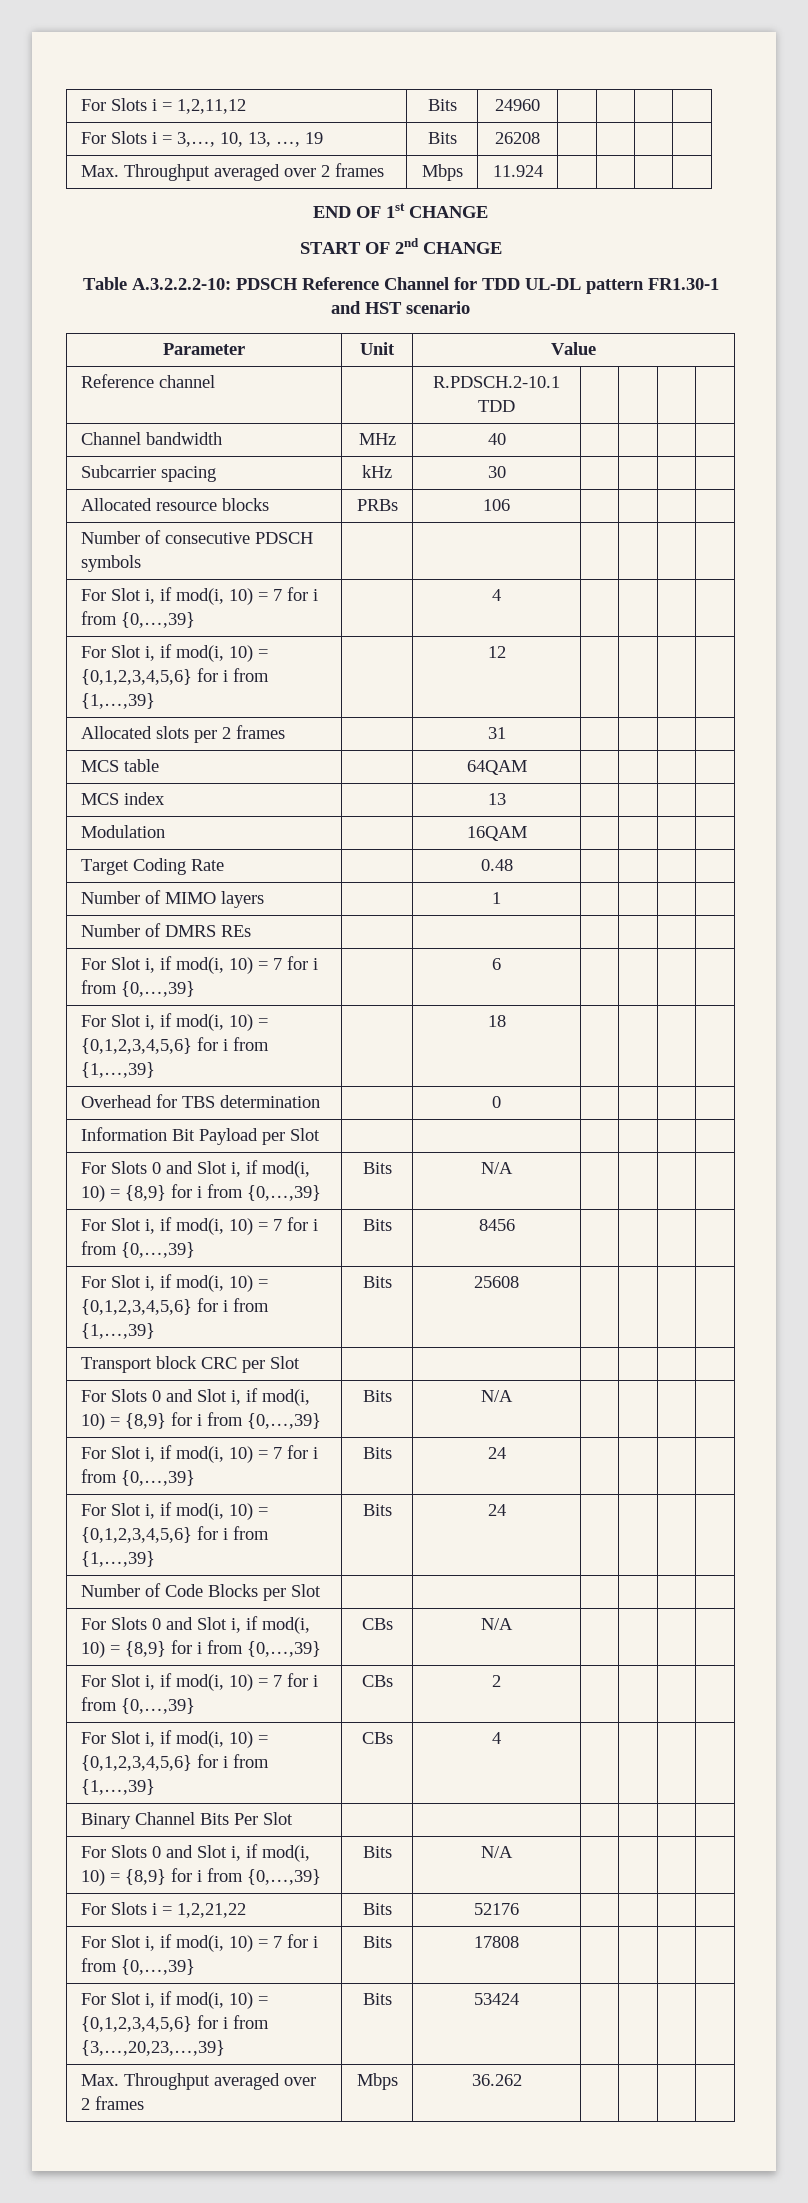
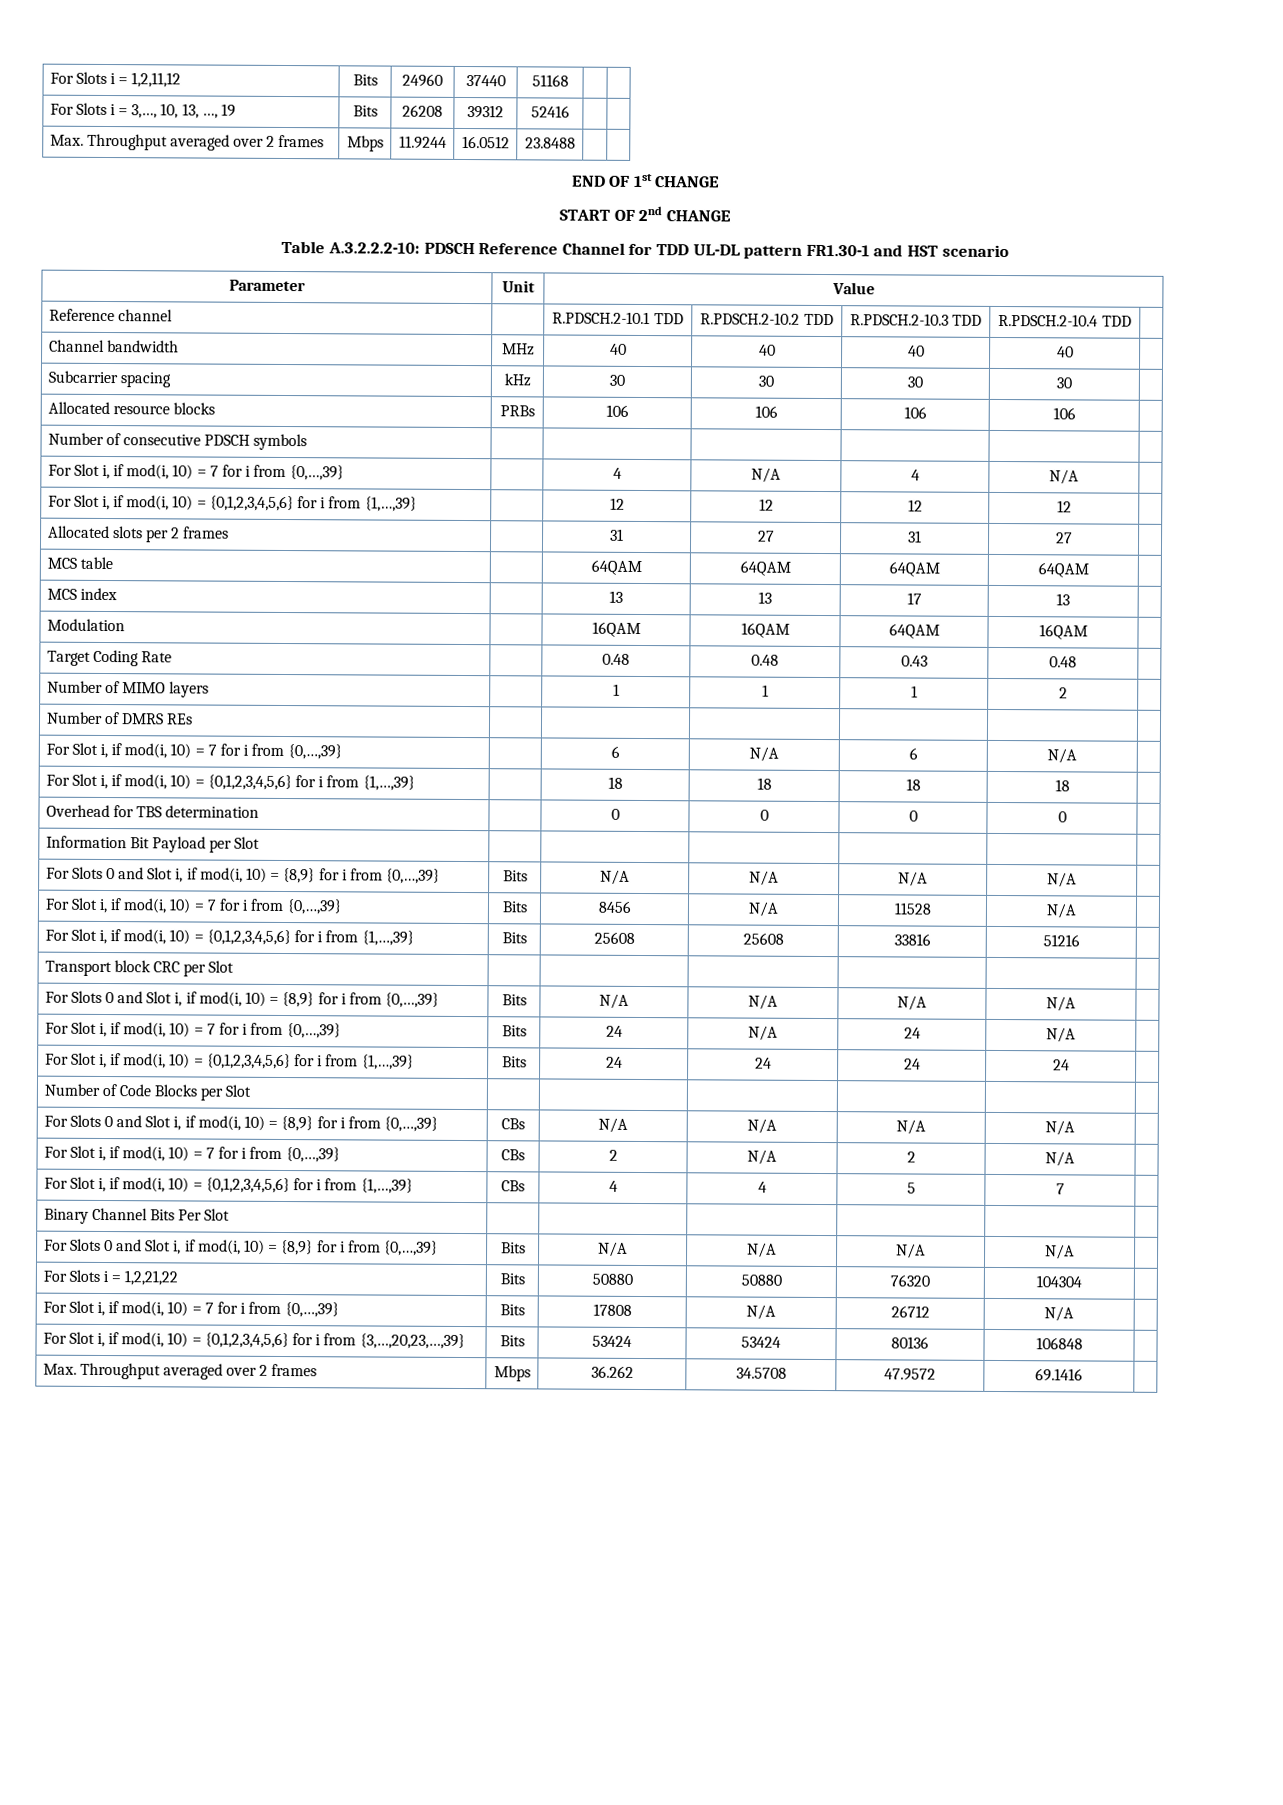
(540, 105) | -> [465,75,506,87] [531,74,569,87] 37440 | 51168
[80,163,384,181] [421,164,463,181] [492,165,543,177] | | | // Max. Throughput averaged over 2 frames | Mbps | 11.924 | | -> [467,105,504,119] [530,105,570,118] [49,133,325,151] [346,135,384,152] [398,135,447,149] [461,135,510,149] [524,137,576,149] 39312 | 52416 | | // Max. Throughput averaged over 2 frames | Mbps | 11.9244 | 16.0512 | 23.8488
(515, 406) | | -> [700,312,834,326] [849,313,983,326] [998,313,1132,327] R.PDSCH.2-10.2 TDD | R.PDSCH.2-10.3 TDD | R.PDSCH.2-10.4 TDD
(506, 439) | | -> [758,344,776,356] [907,345,925,357] [1056,346,1074,358] 40 | 40 | 40
(506, 472) | | -> [758,375,774,387] [907,376,923,388] [1056,377,1072,389] 30 | 30 | 30
(510, 505) | | -> [754,405,778,418] [903,406,927,419] [1052,407,1076,420] 106 | 106 | 106
(501, 595) | | -> [751,467,781,483] [910,469,920,481] [1049,469,1079,485] N/A | 4 | N/A
(506, 652) | | -> [758,498,774,511] [907,499,923,512] [1056,500,1072,513] 12 | 12 | 12
(506, 733) | | -> [757,530,775,542] [908,530,922,543] [1055,532,1073,544] 27 | 31 | 27
(527, 767) | | -> [739,560,791,576] [888,561,940,577] [1037,562,1089,578] 64QAM | 64QAM | 64QAM
(506, 799) | | -> [758,591,772,604] [906,592,922,605] [1056,593,1070,606] 13 | 17 | 13
(527, 833) | | -> [740,622,790,638] [888,623,940,639] [1038,624,1088,640] 16QAM | 64QAM | 16QAM
(513, 865) | | -> [751,654,779,666] [900,655,928,667] [1049,656,1077,668] 0.48 | 0.43 | 0.48
(501, 898) | | -> [761,684,769,697] [910,685,918,698] [1058,687,1068,699] 1 | 1 | 2
(501, 964) | | -> [749,746,779,762] [908,747,918,760] [1047,748,1077,764] N/A | 6 | N/A
(506, 1021) | | -> [756,777,772,790] [905,778,921,791] [1054,779,1070,792] 18 | 18 | 18
(501, 1102) | | -> [759,809,769,821] [908,810,918,822] [1057,811,1067,823] 0 | 0 | 0
(513, 1168) | | -> [749,870,779,886] [898,871,928,887] [1047,872,1077,888] N/A | N/A | N/A
(515, 1225) | | -> [748,901,779,917] [893,902,932,915] [1046,903,1077,919] N/A | 11528 | N/A
(519, 1282) | | -> [742,932,784,945] [893,933,931,946] [1042,934,1080,947] 25608 | 33816 | 51216
(513, 1396) | | -> [748,994,778,1010] [897,995,927,1011] [1046,996,1076,1012] N/A | N/A | N/A
(506, 1453) | | -> [748,1025,778,1041] [903,1027,921,1039] [1046,1027,1076,1043] N/A | 24 | N/A
(506, 1510) | | -> [754,1057,772,1069] [903,1058,921,1070] [1052,1059,1070,1071] 24 | 24 | 24
(513, 1624) | | -> [747,1118,777,1134] [896,1119,926,1135] [1045,1120,1075,1136] N/A | N/A | N/A
(501, 1681) | | -> [747,1149,777,1165] [906,1151,916,1163] [1045,1151,1075,1167] N/A | 2 | N/A
(501, 1738) | | -> [757,1181,767,1193] [906,1182,916,1194] [1055,1183,1065,1195] 4 | 5 | 7
(513, 1852) | | -> [747,1242,777,1258] [896,1243,926,1259] [1045,1244,1075,1260] N/A | N/A | N/A
[474,1903,519,1915] 52176 | | | -> [591,1273,633,1285] [740,1274,782,1286] [890,1274,930,1287] [1036,1275,1082,1288] 50880 | 50880 | 76320 | 104304
(519, 1942) | | -> [746,1304,776,1320] [890,1305,930,1318] [1044,1306,1074,1322] N/A | 26712 | N/A
(519, 1999) | | -> [741,1336,781,1348] [891,1336,929,1349] [1035,1337,1083,1350] 53424 | 80136 | 106848
(522, 2080) | | -> [735,1367,787,1379] [884,1368,936,1381] [1035,1368,1083,1382] 34.5708 | 47.9572 | 69.1416

